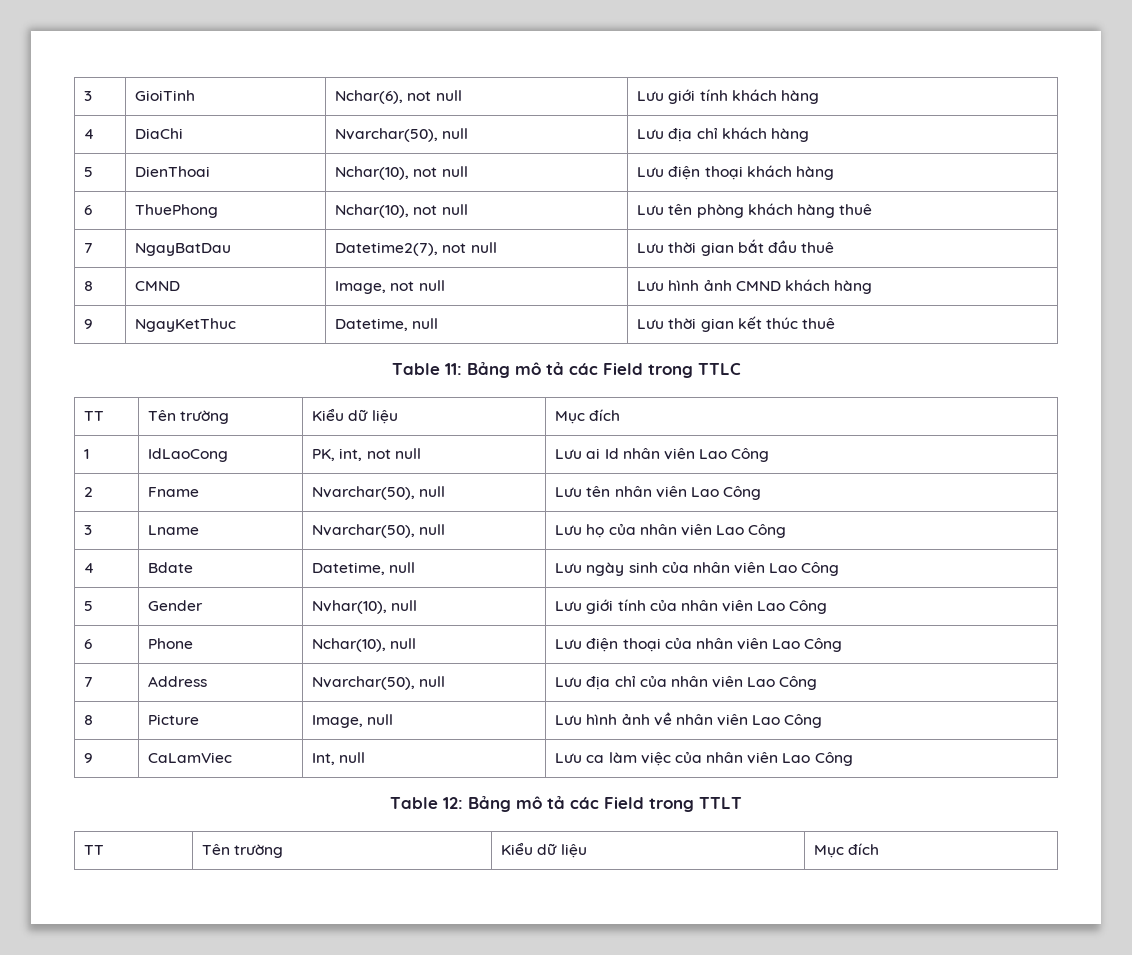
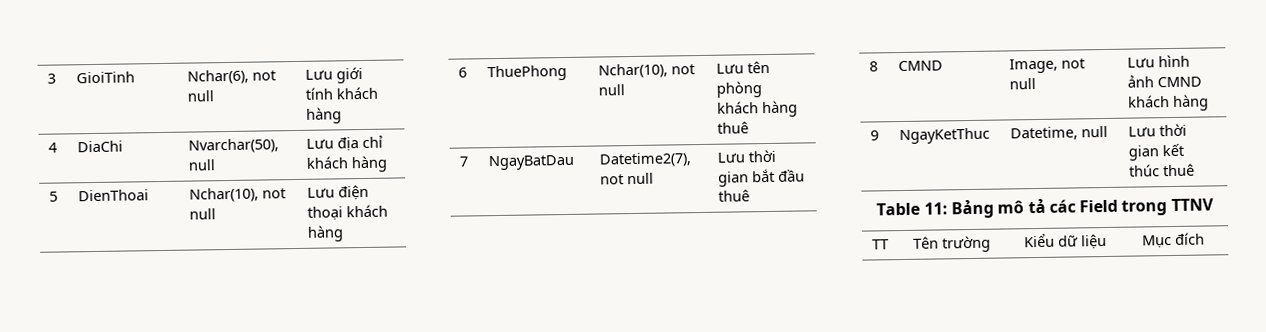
[697,363,741,375] [84,411,105,421] [148,410,230,424] [312,408,398,424] [555,409,621,424] [84,449,90,459] [148,448,229,462] [312,448,421,461] [555,448,770,462] [84,487,94,497] [148,487,200,497] [312,486,446,500] [555,486,762,500] [84,525,93,535] [148,525,200,535] [312,524,446,538] [555,523,787,538] [84,563,95,573] [148,562,194,573] [312,562,416,575] [555,561,840,576] [84,601,94,611] [148,600,204,611] [312,600,418,614] [555,599,828,614] [84,639,93,649] [148,638,194,649] [312,638,417,652] [555,637,843,652] [84,677,94,687] [148,676,208,687] [312,676,446,690] [555,675,818,690] [84,715,94,725] [148,714,200,725] [312,714,394,728] [555,712,823,728] [84,753,94,763] [148,752,233,763] [312,752,366,765] [555,751,853,766] [390,796,742,812] [84,845,105,855] [202,844,284,858] [501,842,587,858] [814,843,880,858] TTLC // TT | Tên trường | Kiểu dữ liệu | Mục đích // 1 | IdLaoCong | PK, int, not null | Lưu ai Id nhân viên Lao Công // 2 | Fname | Nvarchar(50), null | Lưu tên nhân viên Lao Công // 3 | Lname | Nvarchar(50), null | Lưu họ của nhân viên Lao Công // 4 | Bdate | Datetime, null | Lưu ngày sinh của nhân viên Lao Công // 5 | Gender | Nvhar(10), null | Lưu giới tính của nhân viên Lao Công // 6 | Phone | Nchar(10), null | Lưu điện thoại của nhân viên Lao Công // 7 | Address | Nvarchar(50), null | Lưu địa chỉ của nhân viên Lao Công // 8 | Picture | Image, null | Lưu hình ảnh về nhân viên Lao Công // 9 | CaLamViec | Int, null | Lưu ca làm việc của nhân viên Lao Công // Table 12: Bảng mô tả các Field trong TTLT // TT | Tên trường | Kiểu dữ liệu | Mục đích -> [1170,198,1214,212] [872,239,890,250] [913,235,992,253] [1024,233,1108,250] [1142,232,1206,249] TTNV // TT | Tên trường | Kiểu dữ liệu | Mục đích

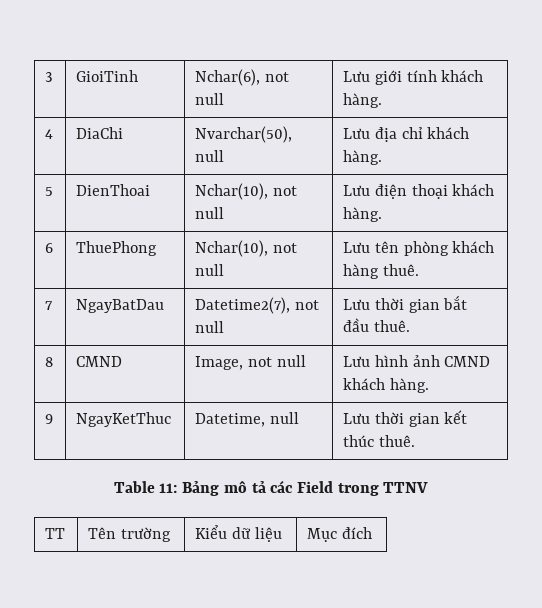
[306,107,343,124] hàng -> [343,93,383,108] hàng.
[351,155,389,173] hàng -> [343,150,383,165] hàng.
[307,225,345,242] hàng -> [343,207,383,222] hàng.
[717,121,750,134] thuê -> [382,264,419,276] thuê.
[718,189,751,202] thuê -> [373,320,410,332] thuê.
[1173,94,1210,111] hàng -> [389,378,429,393] hàng.
[1163,163,1196,177] thuê -> [378,435,415,447] thuê.

